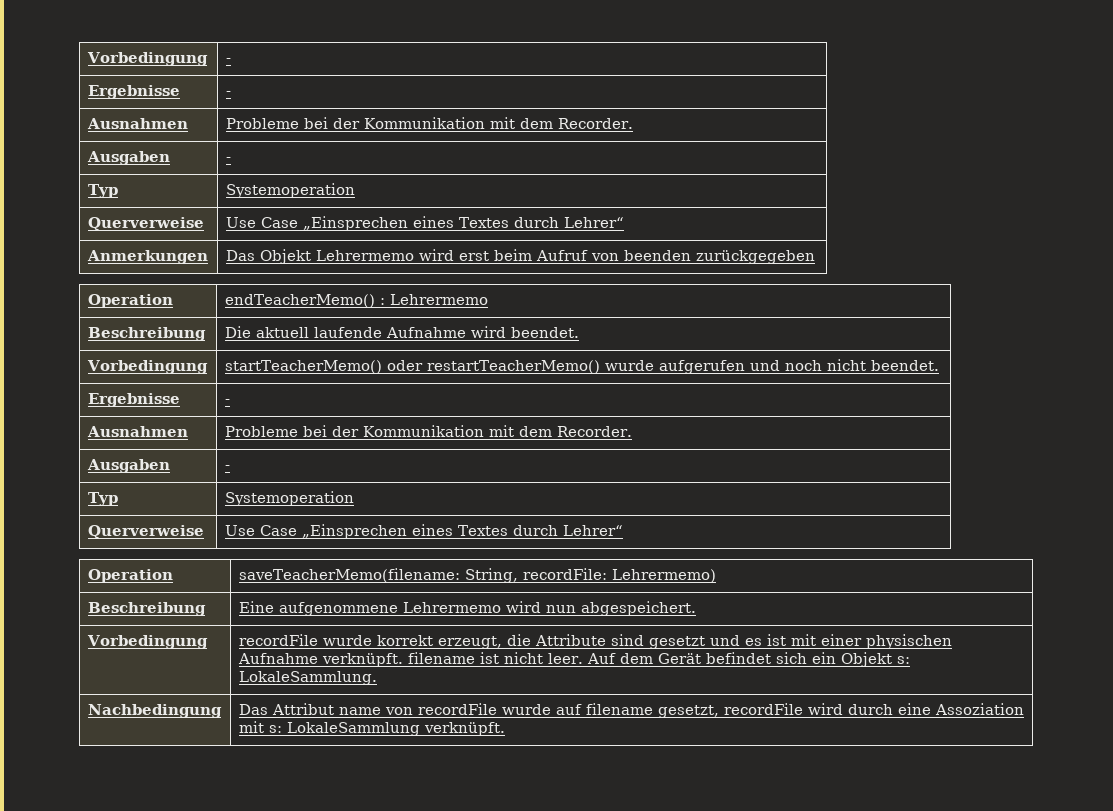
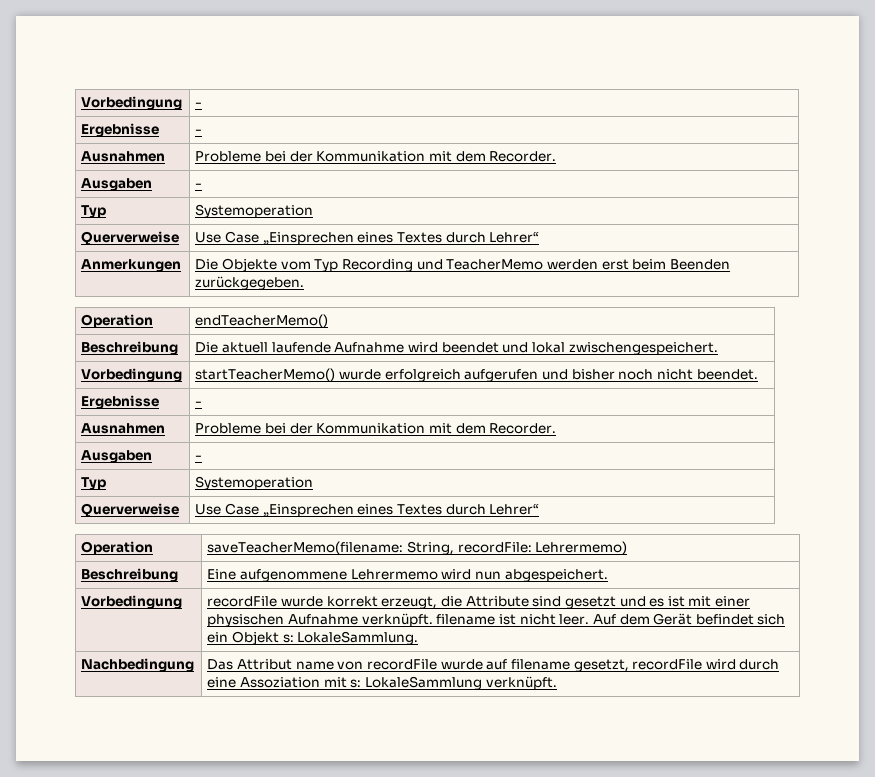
[225,249,815,264] Das Objekt Lehrermemo wird erst beim Aufruf von beenden zurückgegeben -> [195,258,730,272] [195,276,305,290] Die Objekte vom Typ Recording und TeacherMemo werden erst beim Beenden zurückgegeben.
[379,294,488,305] : Lehrermemo -> (329, 321) none
[510,327,579,338] beendet. -> [441,342,718,355] beendet und lokal zwischengespeichert.
[386,360,654,374] oder restartTeacherMemo() wurde -> [338,369,461,382] wurde erfolgreich
(780, 365) none -> [571,369,615,380] bisher

